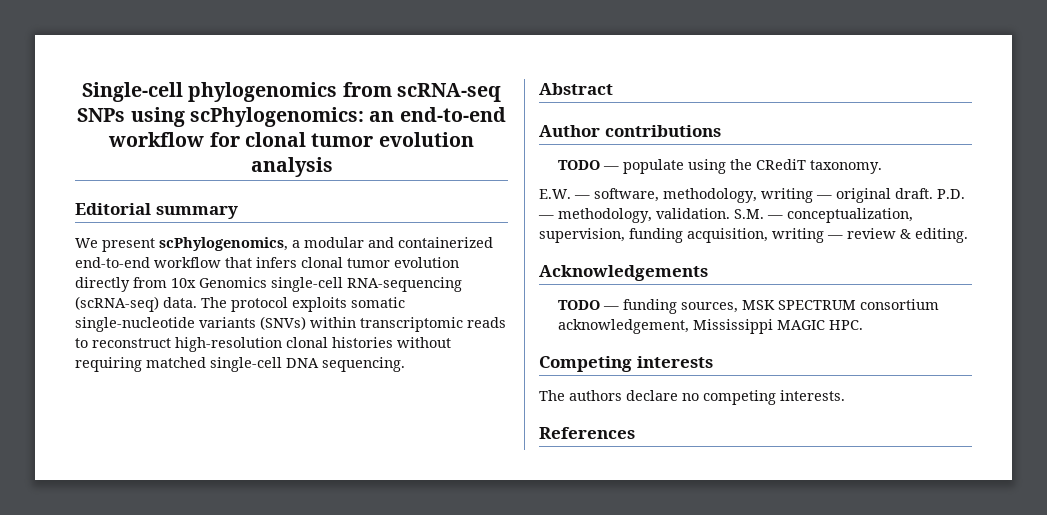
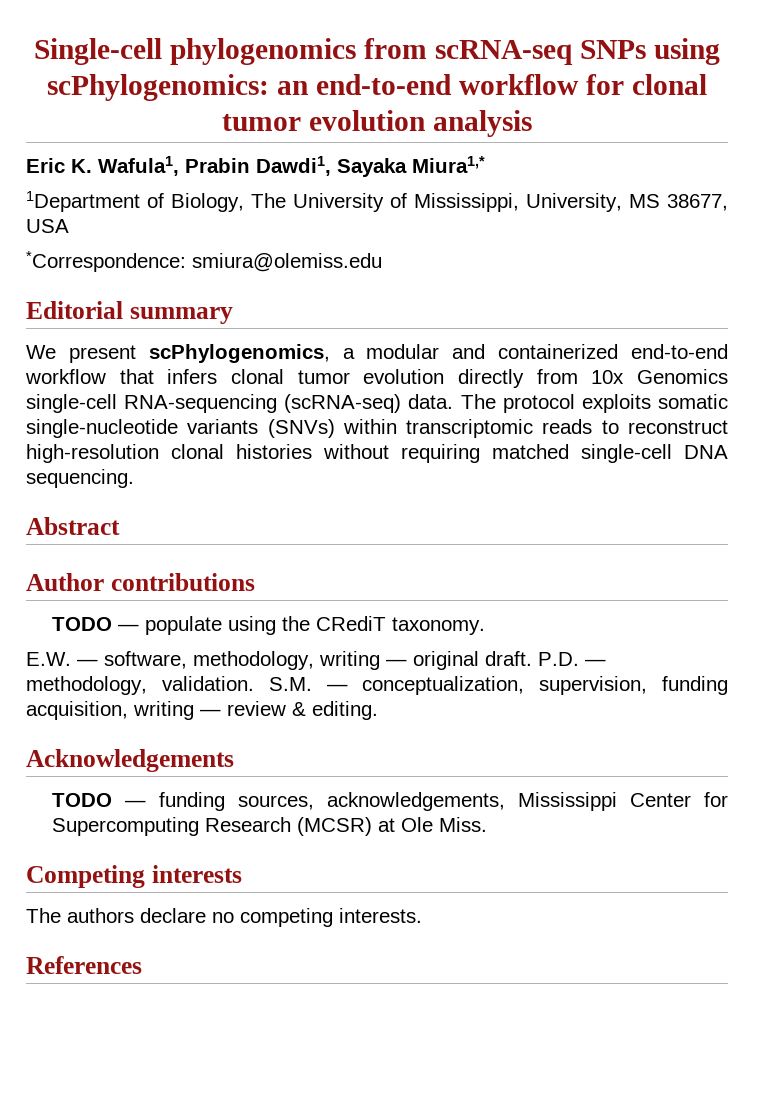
(333, 167) none -> [26,156,485,177] [26,191,728,212] [26,219,69,233] [26,251,382,272] // Eric K. Wafula1, Prabin Dawdi1, Sayaka Miura1,* // 1Department of Biology, The University of Mississippi, University, MS 38677, USA // *Correspondence: smiura@olemiss.edu
[742,299,940,310] [558,319,864,334] MSK SPECTRUM consortium acknowledgement, Mississippi MAGIC HPC. -> [326,792,728,811] [51,817,487,836] acknowledgements, Mississippi Center for Supercomputing Research (MCSR) at Ole Miss.

